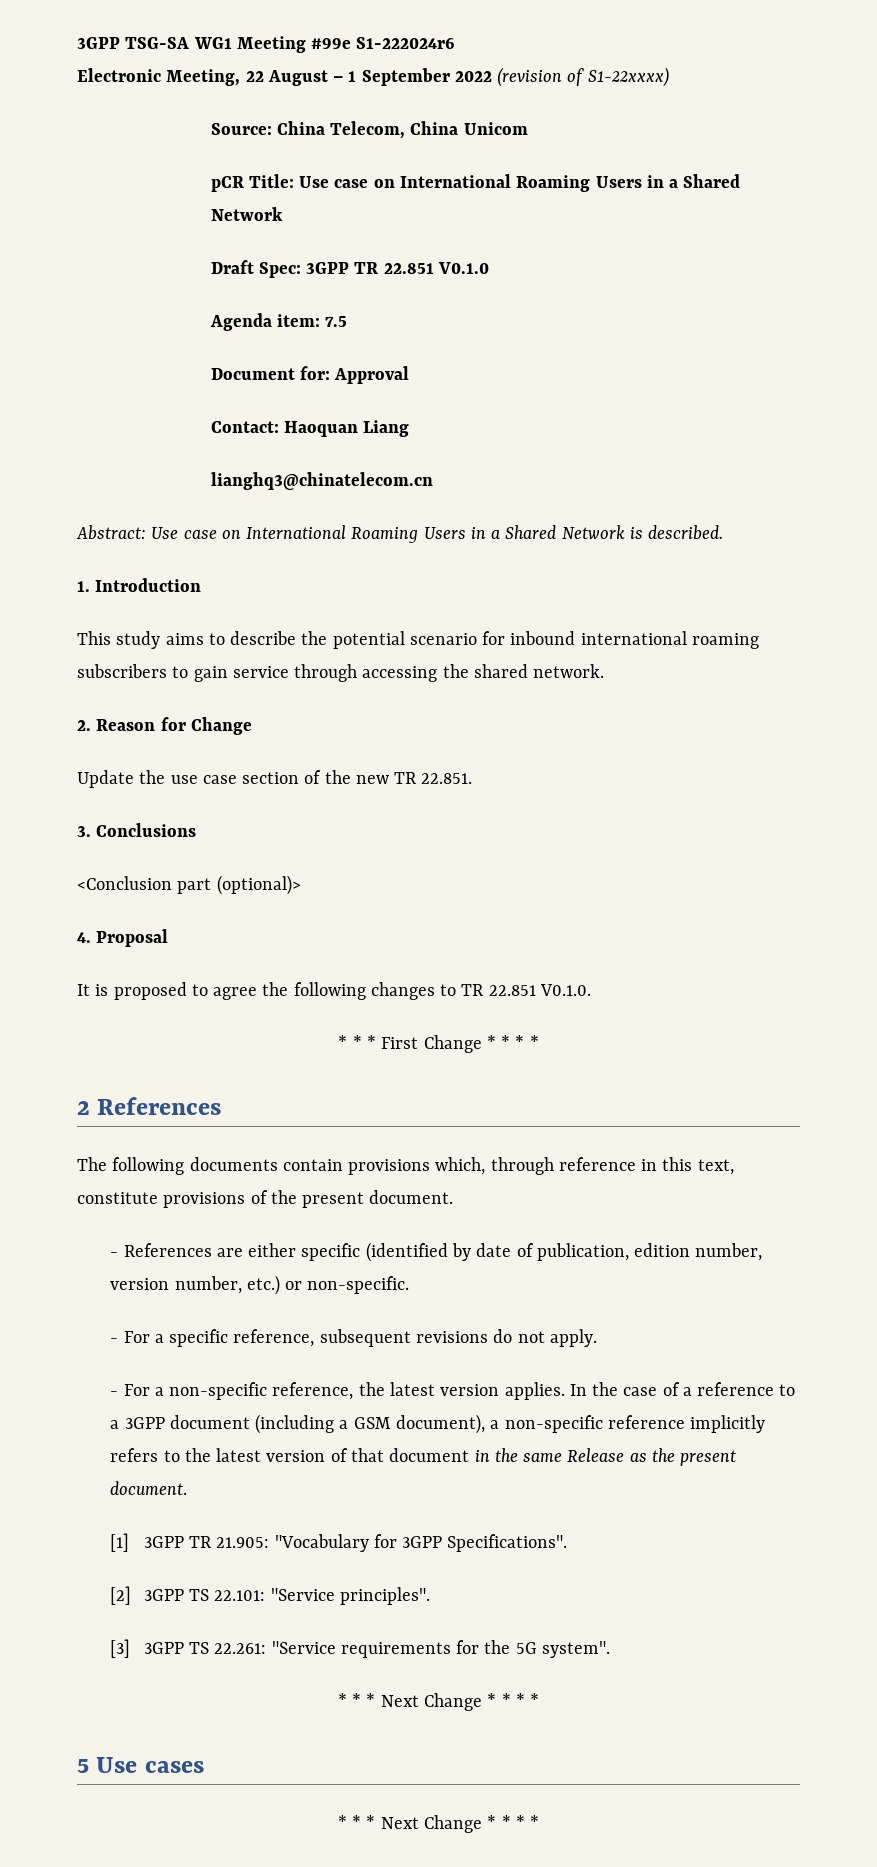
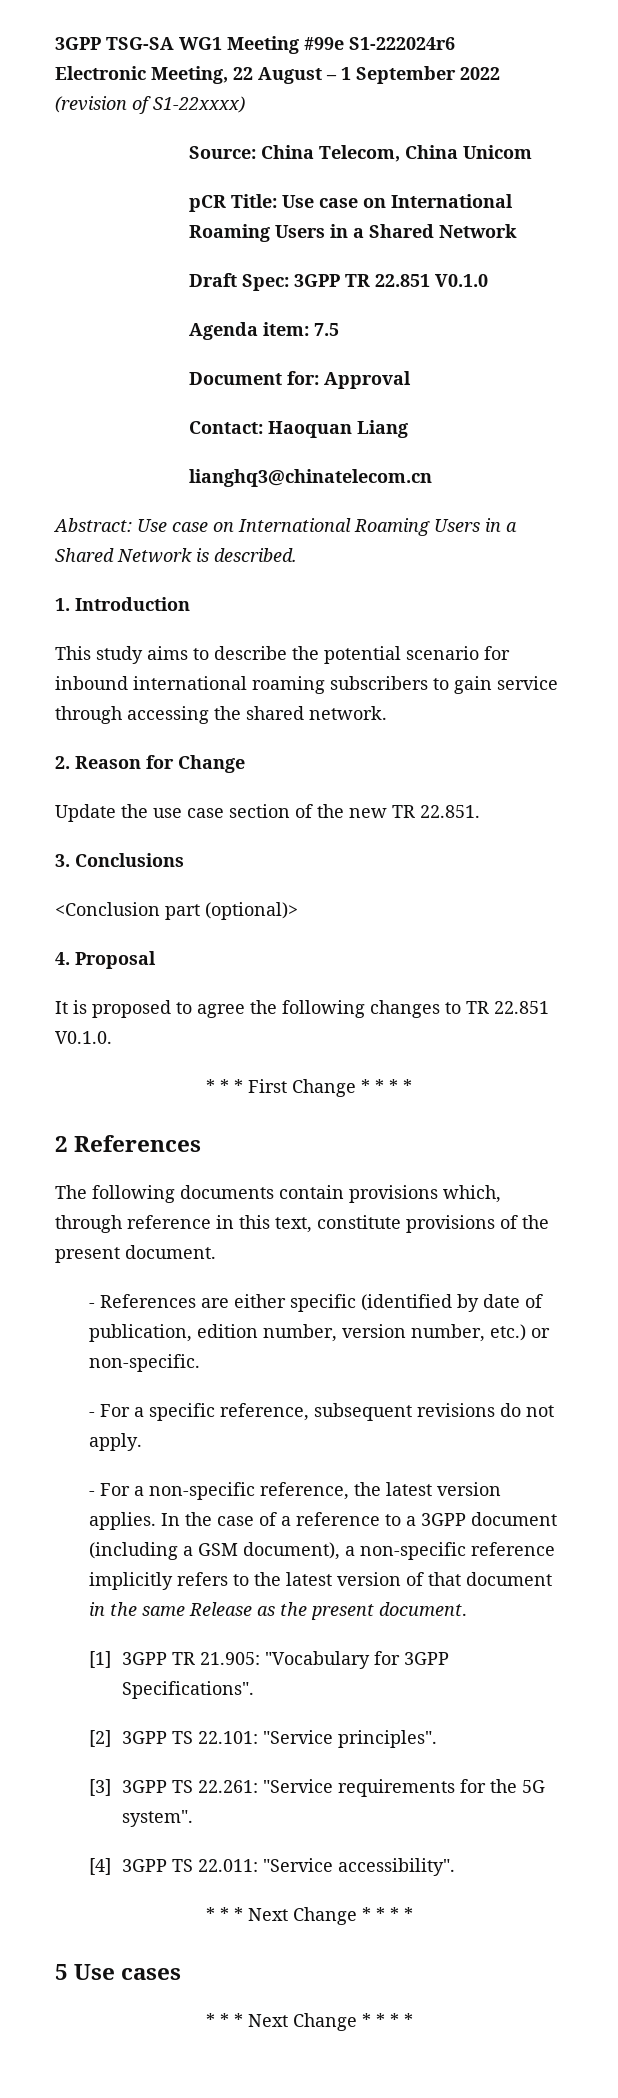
(610, 1649) none -> [88,1858,456,1876] // [4] 3GPP TS 22.011: "Service accessibility".

